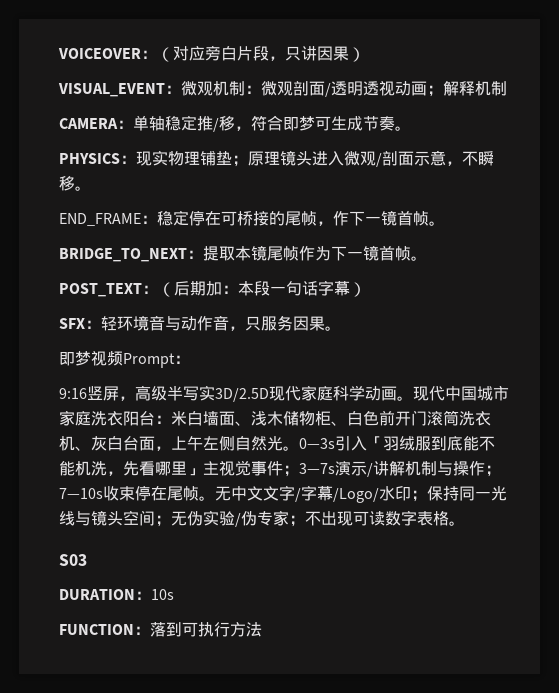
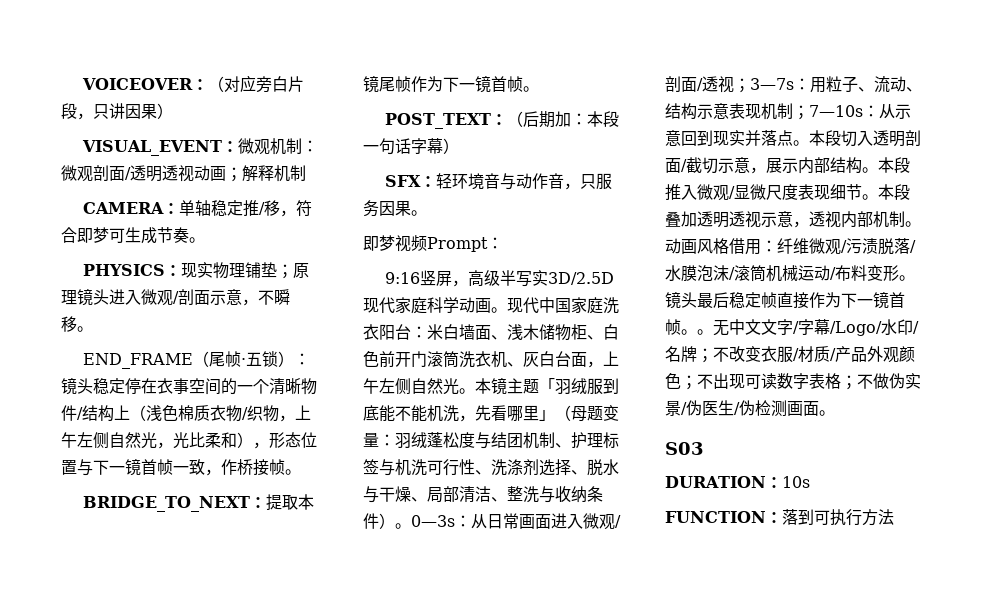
[141,210,413,226] ：稳定停在可桥接的尾帧，作下一镜首 -> [193,351,311,367] [61,377,317,395] [61,405,311,422] [61,432,317,449] [61,458,269,476] （尾帧·五锁）：镜头稳定停在衣事空间的一个清晰物件/结构上（浅色棉质衣物/织物，上午左侧自然光，光比柔和），形态位置与下一镜首帧一致，作桥接
[477,385,509,401] 城市 -> (571, 305) none
[299,436,367,451] 0—3s引入 -> [475,377,539,395] 本镜主题
[203,460,501,477] [59,485,199,501] 主视觉事件；3—7s演示/讲解机制与操作；7—10s收束停在尾帧 -> [555,405,619,422] [363,432,619,449] [363,459,619,476] [363,486,603,503] [363,513,621,530] [665,76,922,93] [665,103,911,120] [665,130,921,147] [665,157,910,174] [665,184,910,201] [665,211,921,228] [665,238,916,255] [665,265,915,282] [665,291,905,309] [665,319,697,335] （母题变量：羽绒蓬松度与结团机制、护理标签与机洗可行性、洗涤剂选择、脱水与干燥、局部清洁、整洗与收纳条件）。0—3s：从日常画面进入微观/剖面/透视；3—7s：用粒子、流动、结构示意表现机制；7—10s：从示意回到现实并落点。本段切入透明剖面/截切示意，展示内部结构。本段推入微观/显微尺度表现细节。本段叠加透明透视示意，透视内部机制。动画风格借用：纤维微观/污渍脱落/水膜泡沫/滚筒机械运动/布料变形。镜头最后稳定帧直接作为下一镜首帧。
[411,486,507,502] [59,510,289,527] ；保持同一光线与镜头空间；无伪实验/伪专家 -> [913,321,919,334] [665,346,915,363] [665,373,681,389] /名牌；不改变衣服/材质/产品外观颜色
(449, 518) none -> [841,373,921,390] [665,400,819,417] ；不做伪实景/伪医生/伪检测画面

